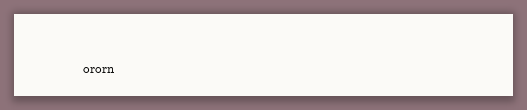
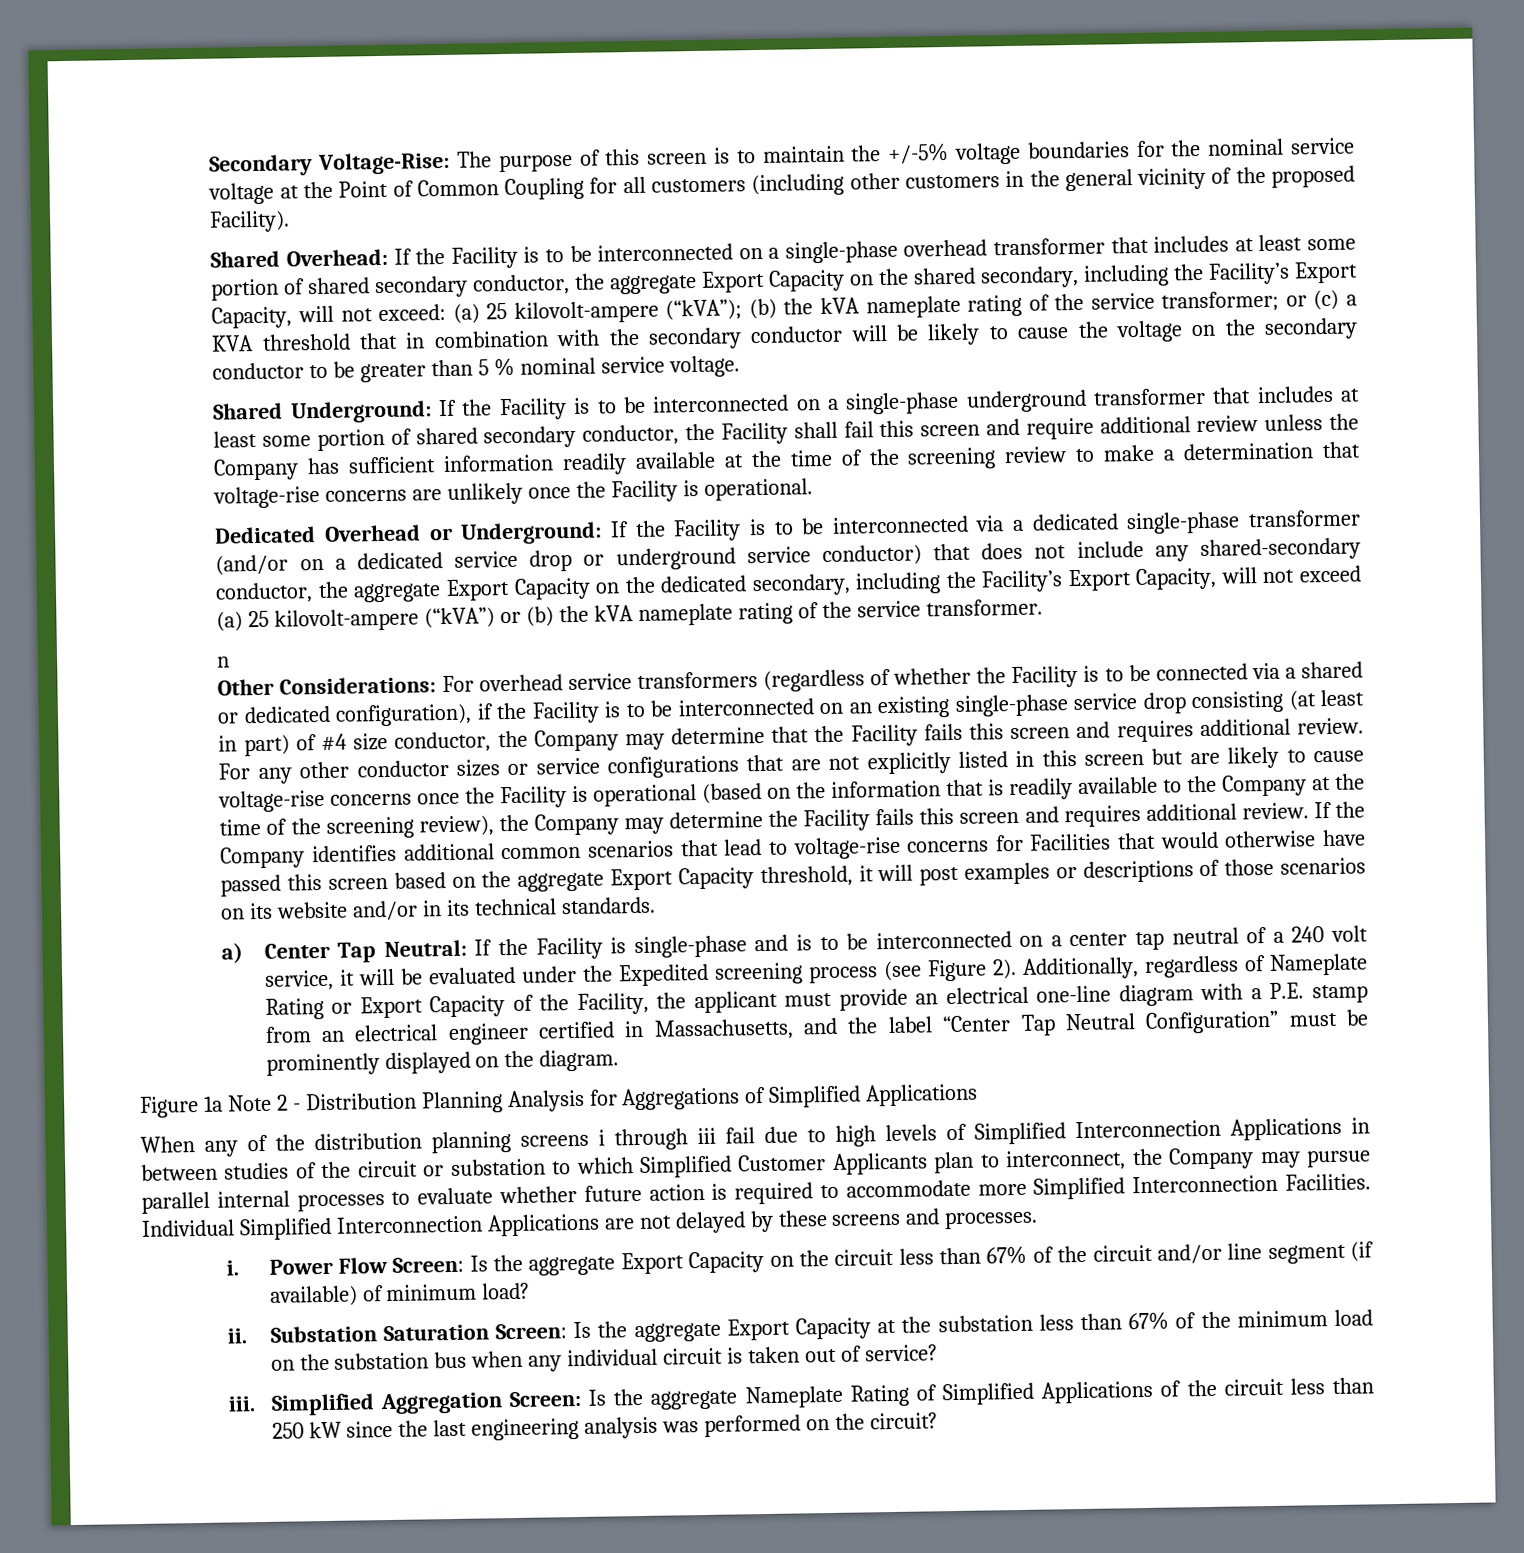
[82,67,114,73] ororn -> [209,137,1356,177] [208,165,1356,205] [209,210,291,233] [210,234,1356,269] [211,261,1359,301] [211,289,1357,329] [211,317,1358,352] [212,355,740,383] [213,385,1361,424] [213,413,1360,452] [213,441,1361,481] [213,478,813,509] [214,509,1361,545] [215,537,1361,576] [215,565,1362,604] [216,598,1043,632] [217,656,231,668] [217,661,1363,696] [217,689,1364,727] [218,717,1364,757] [218,746,1365,785] [218,773,1366,813] [219,801,1365,839] [220,829,1366,869] [220,857,1367,897] [221,896,656,921] [221,925,1368,964] [264,953,1369,991] [264,982,1368,1020] [264,1009,1370,1046] [265,1049,620,1076] [140,1083,979,1118] [140,1117,1370,1157] [141,1147,1371,1181] [141,1173,1371,1214] [141,1208,1039,1241] [226,1241,1374,1276] [269,1282,531,1307] [227,1309,1374,1344] [270,1344,938,1372] [228,1377,1374,1416] [271,1412,938,1441] Secondary Voltage-Rise: The purpose of this screen is to maintain the +/-5% voltage boundaries for the nominal service voltage at the Point of Common Coupling for all customers (including other customers in the general vicinity of the proposed Facility). // Shared Overhead: If the Facility is to be interconnected on a single-phase overhead transformer that includes at least some portion of shared secondary conductor, the aggregate Export Capacity on the shared secondary, including the Facility’s Export Capacity, will not exceed: (a) 25 kilovolt-ampere (“kVA”); (b) the kVA nameplate rating of the service transformer; or (c) a KVA threshold that in combination with the secondary conductor will be likely to cause the voltage on the secondary conductor to be greater than 5 % nominal service voltage. // Shared Underground: If the Facility is to be interconnected on a single-phase underground transformer that includes at least some portion of shared secondary conductor, the Facility shall fail this screen and require additional review unless the Company has sufficient information readily available at the time of the screening review to make a determination that voltage-rise concerns are unlikely once the Facility is operational. // Dedicated Overhead or Underground: If the Facility is to be interconnected via a dedicated single-phase transformer (and/or on a dedicated service drop or underground service conductor) that does not include any shared-secondary conductor, the aggregate Export Capacity on the dedicated secondary, including the Facility’s Export Capacity, will not exceed (a) 25 kilovolt-ampere (“kVA”) or (b) the kVA nameplate rating of the service transformer. // n // Other Considerations: For overhead service transformers (regardless of whether the Facility is to be connected via a shared or dedicated configuration), if the Facility is to be interconnected on an existing single-phase service drop consisting (at least in part) of #4 size conductor, the Company may determine that the Facility fails this screen and requires additional review. For any other conductor sizes or service configurations that are not explicitly listed in this screen but are likely to cause voltage-rise concerns once the Facility is operational (based on the information that is readily available to the Company at the time of the screening review), the Company may determine the Facility fails this screen and requires additional review. If the Company identifies additional common scenarios that lead to voltage-rise concerns for Facilities that would otherwise have passed this screen based on the aggregate Export Capacity threshold, it will post examples or descriptions of those scenarios on its website and/or in its technical standards. // a) Center Tap Neutral: If the Facility is single-phase and is to be interconnected on a center tap neutral of a 240 volt service, it will be evaluated under the Expedited screening process (see Figure 2). Additionally, regardless of Nameplate Rating or Export Capacity of the Facility, the applicant must provide an electrical one-line diagram with a P.E. stamp from an electrical engineer certified in Massachusetts, and the label “Center Tap Neutral Configuration” must be prominently displayed on the diagram. // Figure 1a Note 2 - Distribution Planning Analysis for Aggregations of Simplified Applications // When any of the distribution planning screens i through iii fail due to high levels of Simplified Interconnection Applications in between studies of the circuit or substation to which Simplified Customer Applicants plan to interconnect, the Company may pursue parallel internal processes to evaluate whether future action is required to accommodate more Simplified Interconnection Facilities. Individual Simplified Interconnection Applications are not delayed by these screens and processes. // i. Power Flow Screen: Is the aggregate Export Capacity on the circuit less than 67% of the circuit and/or line segment (if available) of minimum load? // ii. Substation Saturation Screen: Is the aggregate Export Capacity at the substation less than 67% of the minimum load on the substation bus when any individual circuit is taken out of service? // iii. Simplified Aggregation Screen: Is the aggregate Nameplate Rating of Simplified Applications of the circuit less than 250 kW since the last engineering analysis was performed on the circuit?

